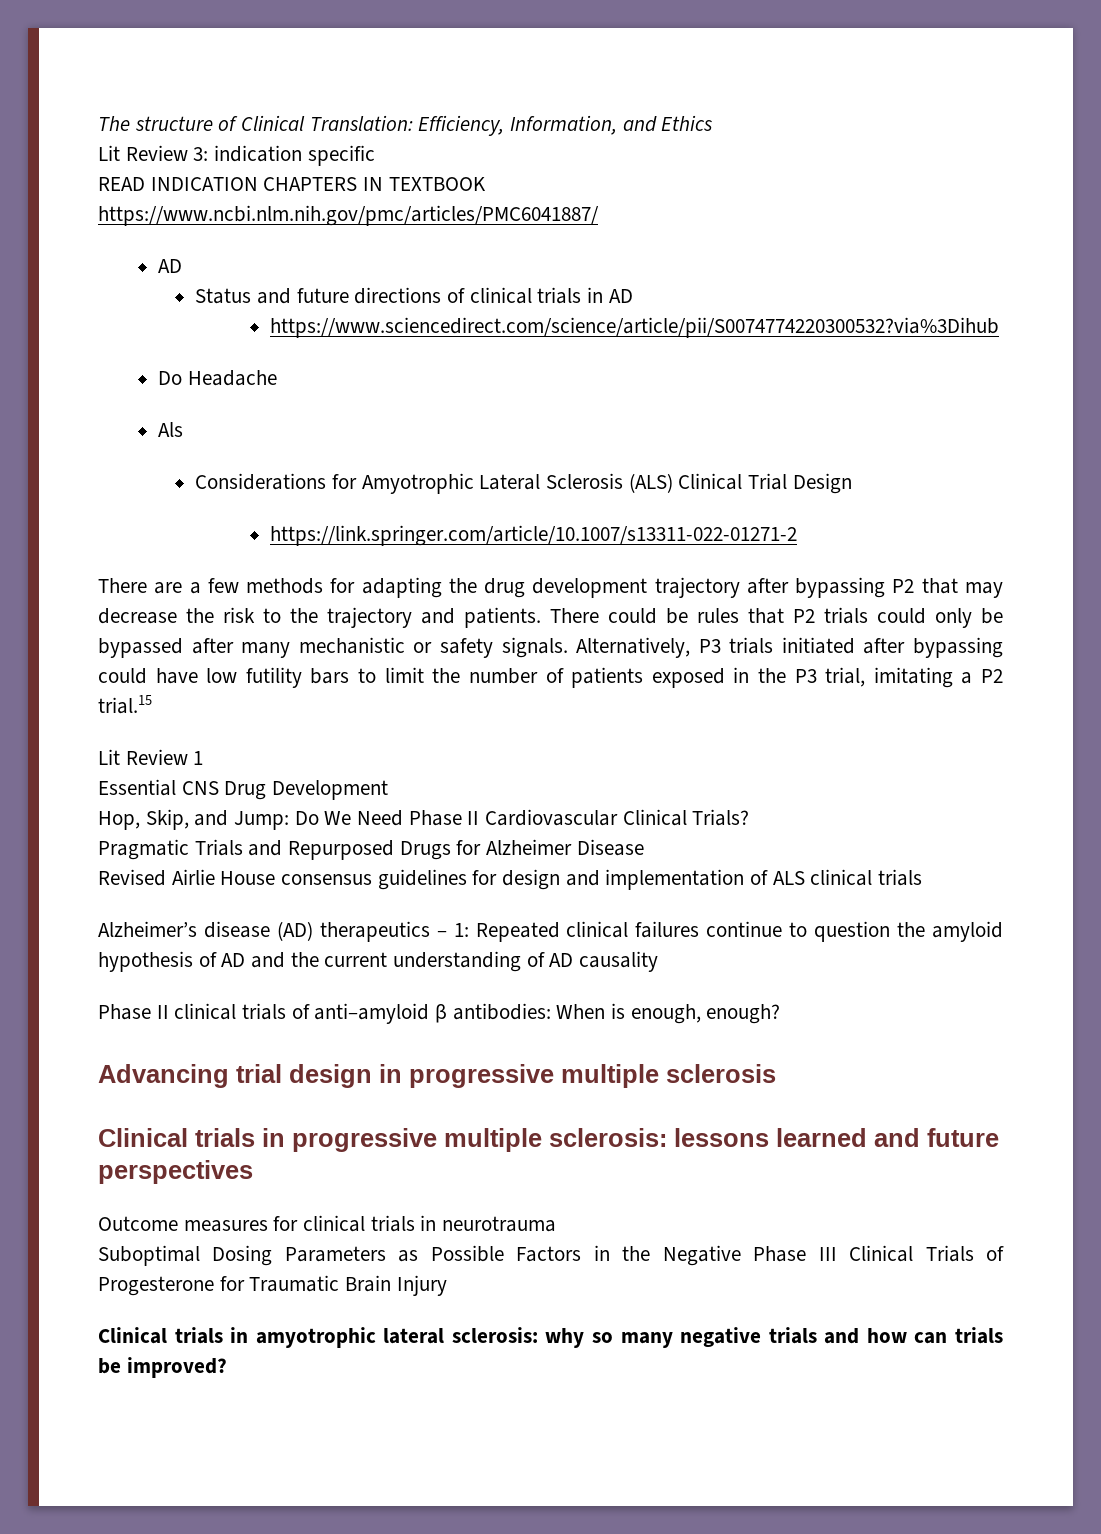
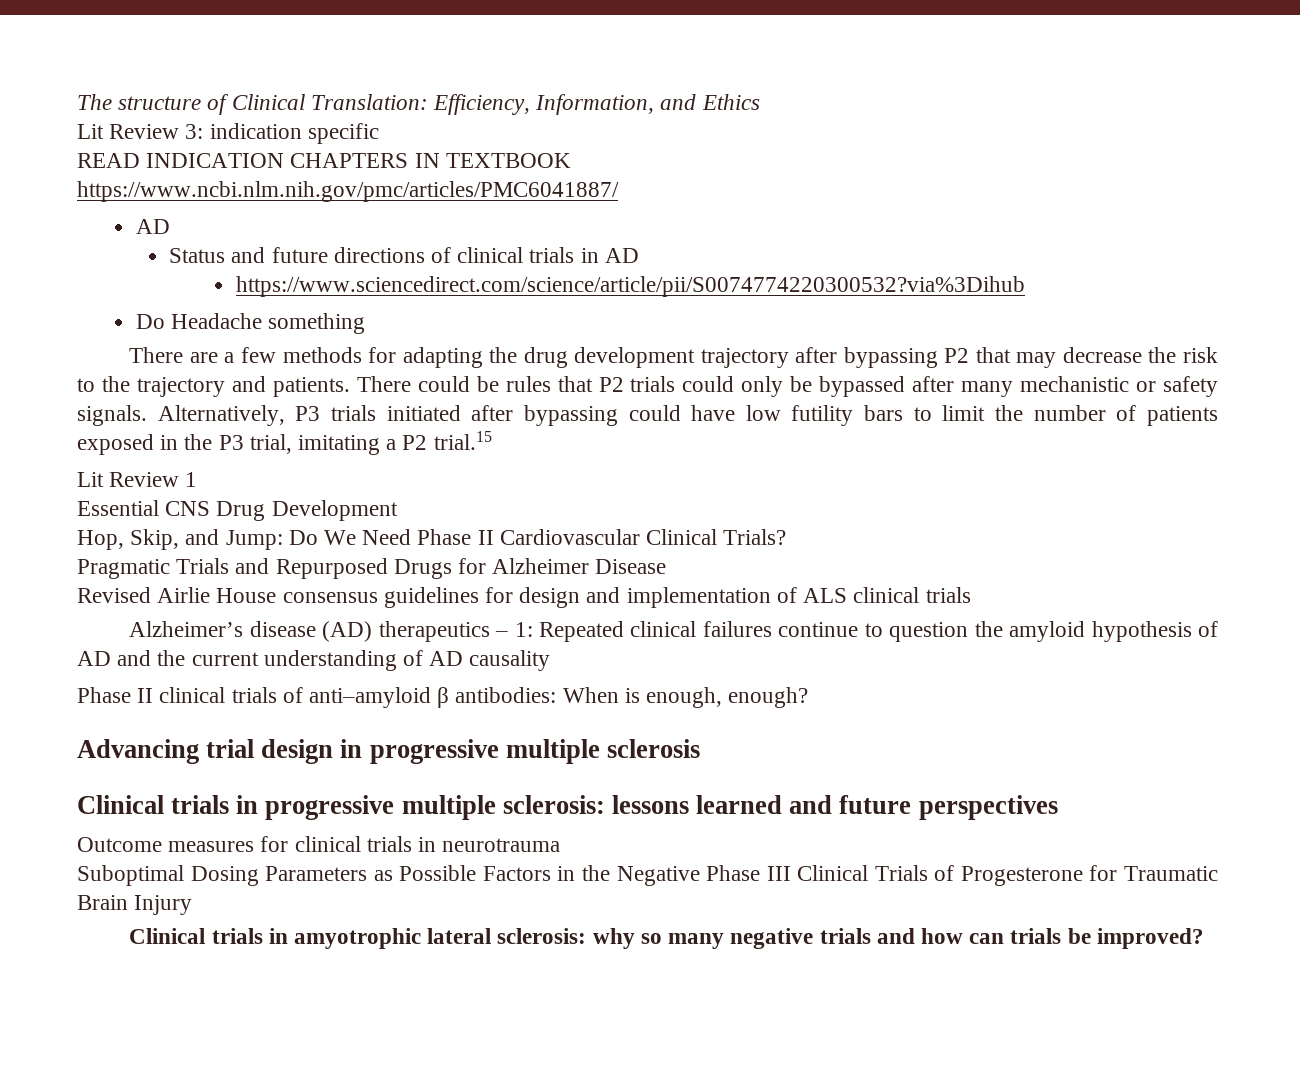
[158,422,184,437] [195,473,852,494] [269,525,797,546] // Als // Considerations for Amyotrophic Lateral Sclerosis (ALS) Clinical Trial Design // https://link.springer.com/article/10.1007/s13311-022-01271-2 -> [268,313,366,334] something

